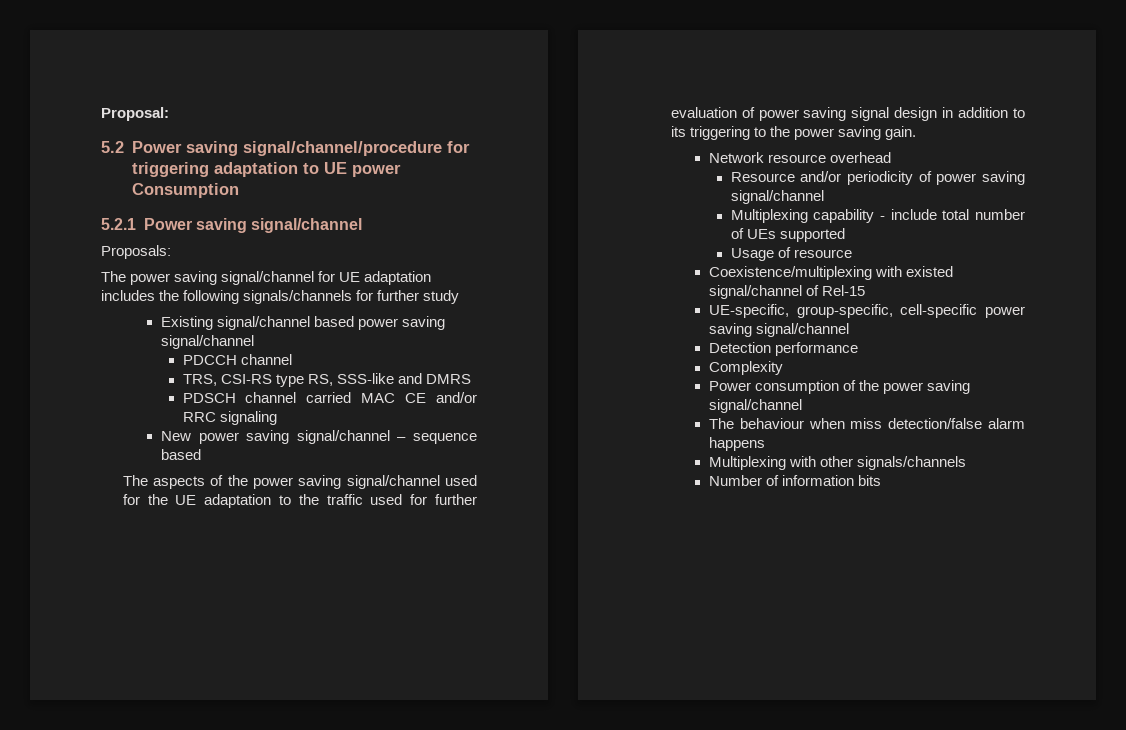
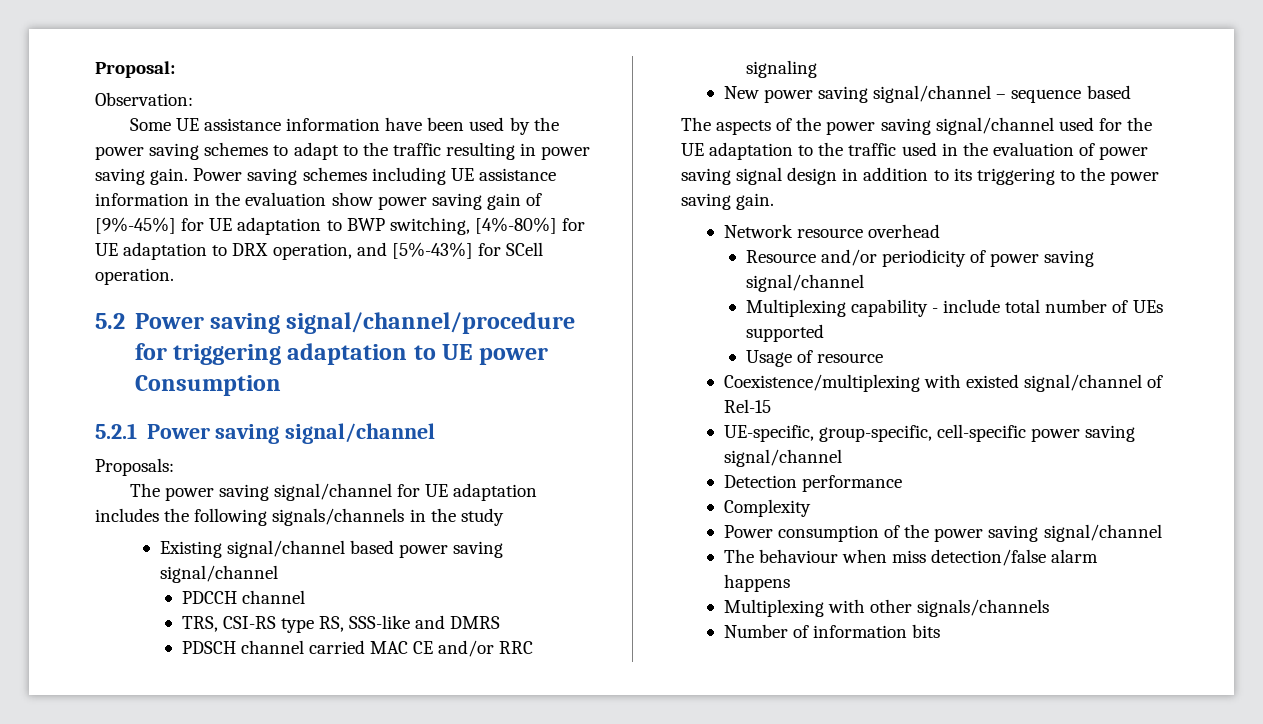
(169, 114) none -> [95,92,193,106] [129,117,559,135] [95,142,591,160] [95,167,556,185] [95,192,543,210] [95,217,586,235] [95,242,544,260] [95,268,174,285] // Observation: // Some UE assistance information have been used by the power saving schemes to adapt to the traffic resulting in power saving gain. Power saving schemes including UE assistance information in the evaluation show power saving gain of [9%-45%] for UE adaptation to BWP switching, [4%-80%] for UE adaptation to DRX operation, and [5%-43%] for SCell operation.
[356,290,420,301] for further -> [409,508,456,522] in the
[410,494,477,505] for further -> [941,142,988,156] in the

